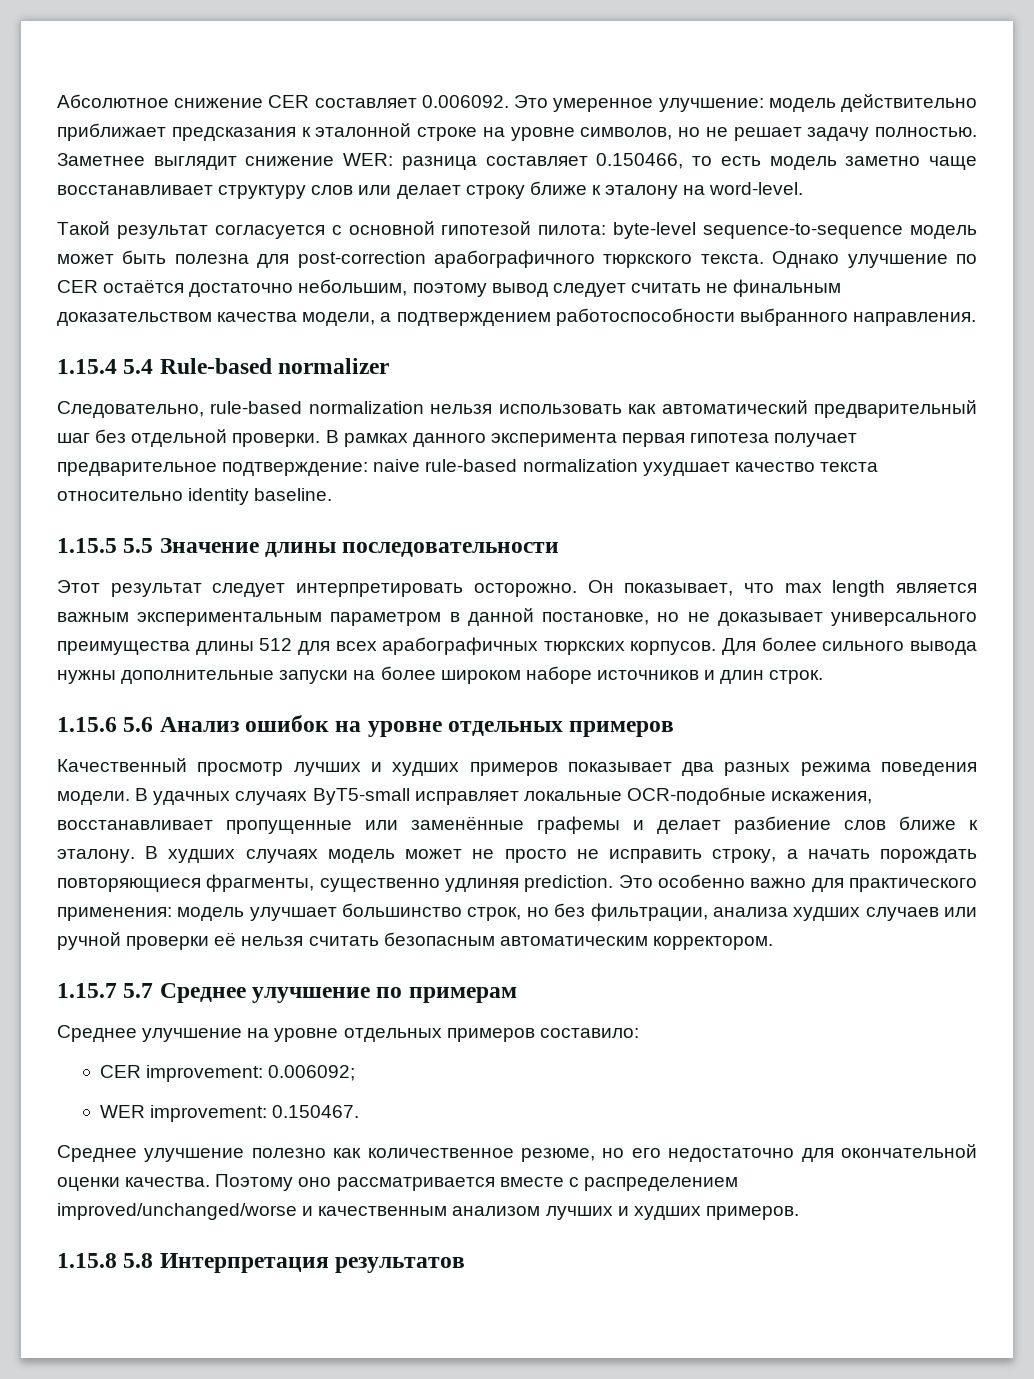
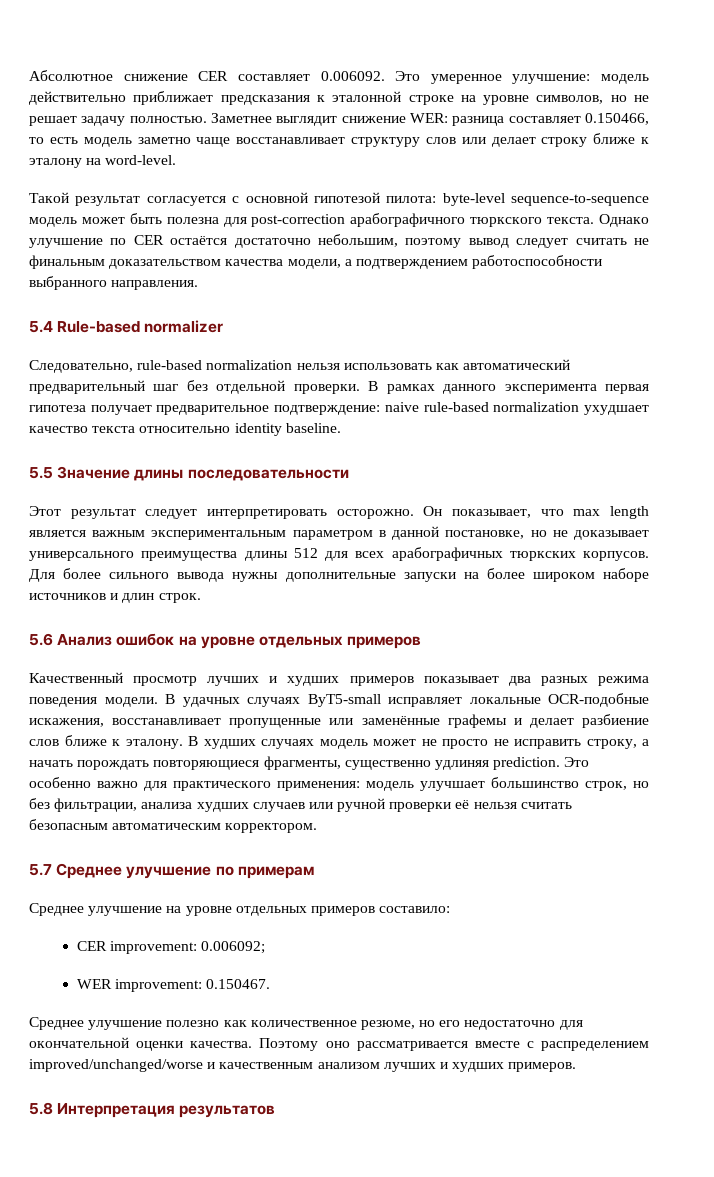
[57,359,117,374] 1.15.4 -> (199, 285) none
[57,538,117,553] 1.15.5 -> (341, 428) none
[57,717,117,732] 1.15.6 -> (201, 598) none
[57,983,117,998] 1.15.7 -> (318, 828) none
[57,1253,117,1268] 1.15.8 -> (577, 1067) none

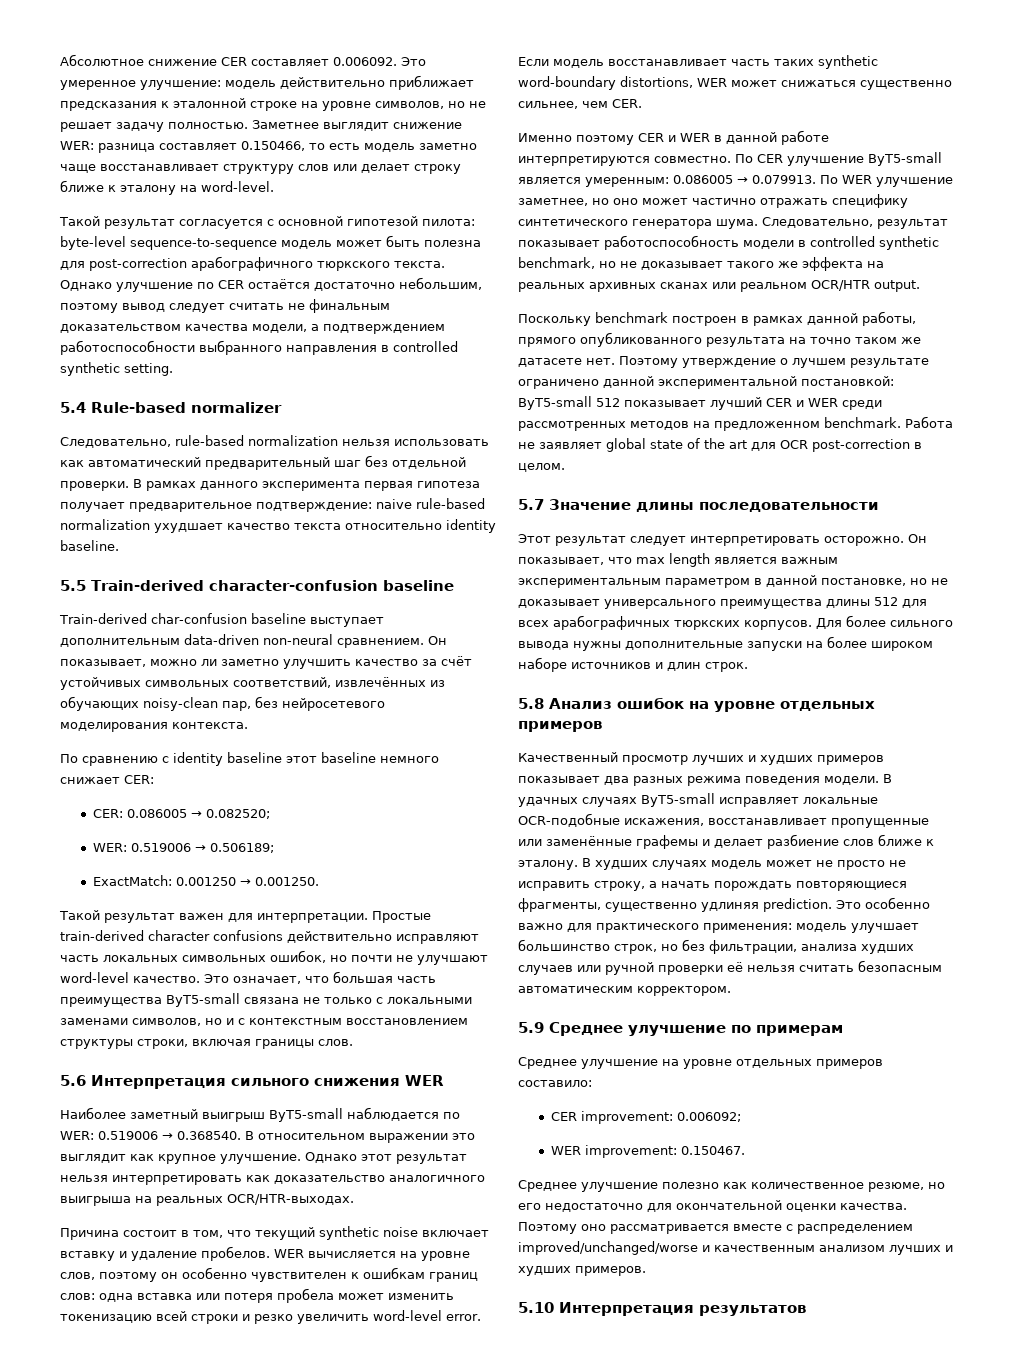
[111,280,199,290] направления. -> [286,341,458,355] [60,362,173,376] направления в controlled synthetic setting.
(53, 473) none -> [91,580,454,591] [59,613,384,627] [60,634,447,648] [60,656,472,669] [60,677,445,690] [60,696,385,711] [60,722,248,732] [60,752,439,766] [60,775,154,784] [92,809,270,819] [92,843,274,853] [92,875,319,886] [59,910,431,923] [60,930,479,944] [60,950,488,965] [60,971,436,984] [60,993,472,1007] [60,1018,468,1026] [60,1039,353,1049] [60,1075,444,1089] [60,1107,460,1122] [60,1131,475,1143] [60,1152,467,1164] [60,1175,485,1185] [60,1194,354,1206] [60,1226,489,1240] [60,1246,470,1261] [60,1267,478,1282] [60,1288,454,1303] [60,1310,481,1324] [518,55,878,69] [518,76,952,90] [518,99,642,109] [518,130,829,145] [518,152,942,166] [518,175,953,187] [518,194,908,208] [518,217,948,229] [518,235,939,250] [518,257,884,271] [518,280,920,292] [518,311,916,326] [518,332,921,347] [518,356,929,368] [518,376,894,389] [518,396,882,410] [518,416,953,431] [518,438,922,452] [518,463,565,472] [518,499,544,510] Train-derived character-confusion baseline // Train-derived char-confusion baseline выступает дополнительным data-driven non-neural сравнением. Он показывает, можно ли заметно улучшить качество за счёт устойчивых символьных соответствий, извлечённых из обучающих noisy-clean пар, без нейросетевого моделирования контекста. // По сравнению с identity baseline этот baseline немного снижает CER: // CER: 0.086005 → 0.082520; // WER: 0.519006 → 0.506189; // ExactMatch: 0.001250 → 0.001250. // Такой результат важен для интерпретации. Простые train-derived character confusions действительно исправляют часть локальных символьных ошибок, но почти не улучшают word-level качество. Это означает, что большая часть преимущества ByT5-small связана не только с локальными заменами символов, но и с контекстным восстановлением структуры строки, включая границы слов. // 5.6 Интерпретация сильного снижения WER // Наиболее заметный выигрыш ByT5-small наблюдается по WER: 0.519006 → 0.368540. В относительном выражении это выглядит как крупное улучшение. Однако этот результат нельзя интерпретировать как доказательство аналогичного выигрыша на реальных OCR/HTR-выходах. // Причина состоит в том, что текущий synthetic noise включает вставку и удаление пробелов. WER вычисляется на уровне слов, поэтому он особенно чувствителен к ошибкам границ слов: одна вставка или потеря пробела может изменить токенизацию всей строки и резко увеличить word-level error. Если модель восстанавливает часть таких synthetic word-boundary distortions, WER может снижаться существенно сильнее, чем CER. // Именно поэтому CER и WER в данной работе интерпретируются совместно. По CER улучшение ByT5-small является умеренным: 0.086005 → 0.079913. По WER улучшение заметнее, но оно может частично отражать специфику синтетического генератора шума. Следовательно, результат показывает работоспособность модели в controlled synthetic benchmark, но не доказывает такого же эффекта на реальных архивных сканах или реальном OCR/HTR output. // Поскольку benchmark построен в рамках данной работы, прямого опубликованного результата на точно таком же датасете нет. Поэтому утверждение о лучшем результате ограничено данной экспериментальной постановкой: ByT5-small 512 показывает лучший CER и WER среди рассмотренных методов на предложенном benchmark. Работа не заявляет global state of the art для OCR post-correction в целом. // 5.7
[29,633,53,646] 5.6 -> [518,698,544,709] 5.8
[29,864,52,876] 5.7 -> [518,1022,544,1033] 5.9
[29,1102,53,1115] 5.8 -> [518,1302,554,1313] 5.10

